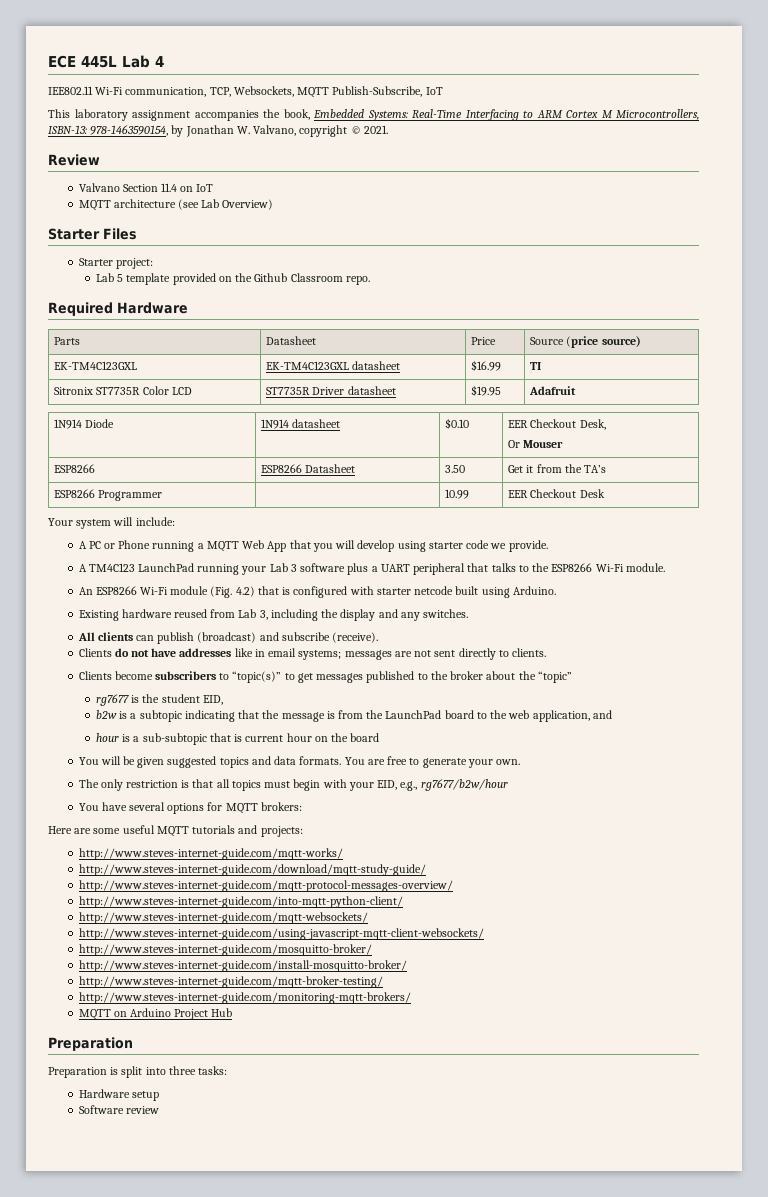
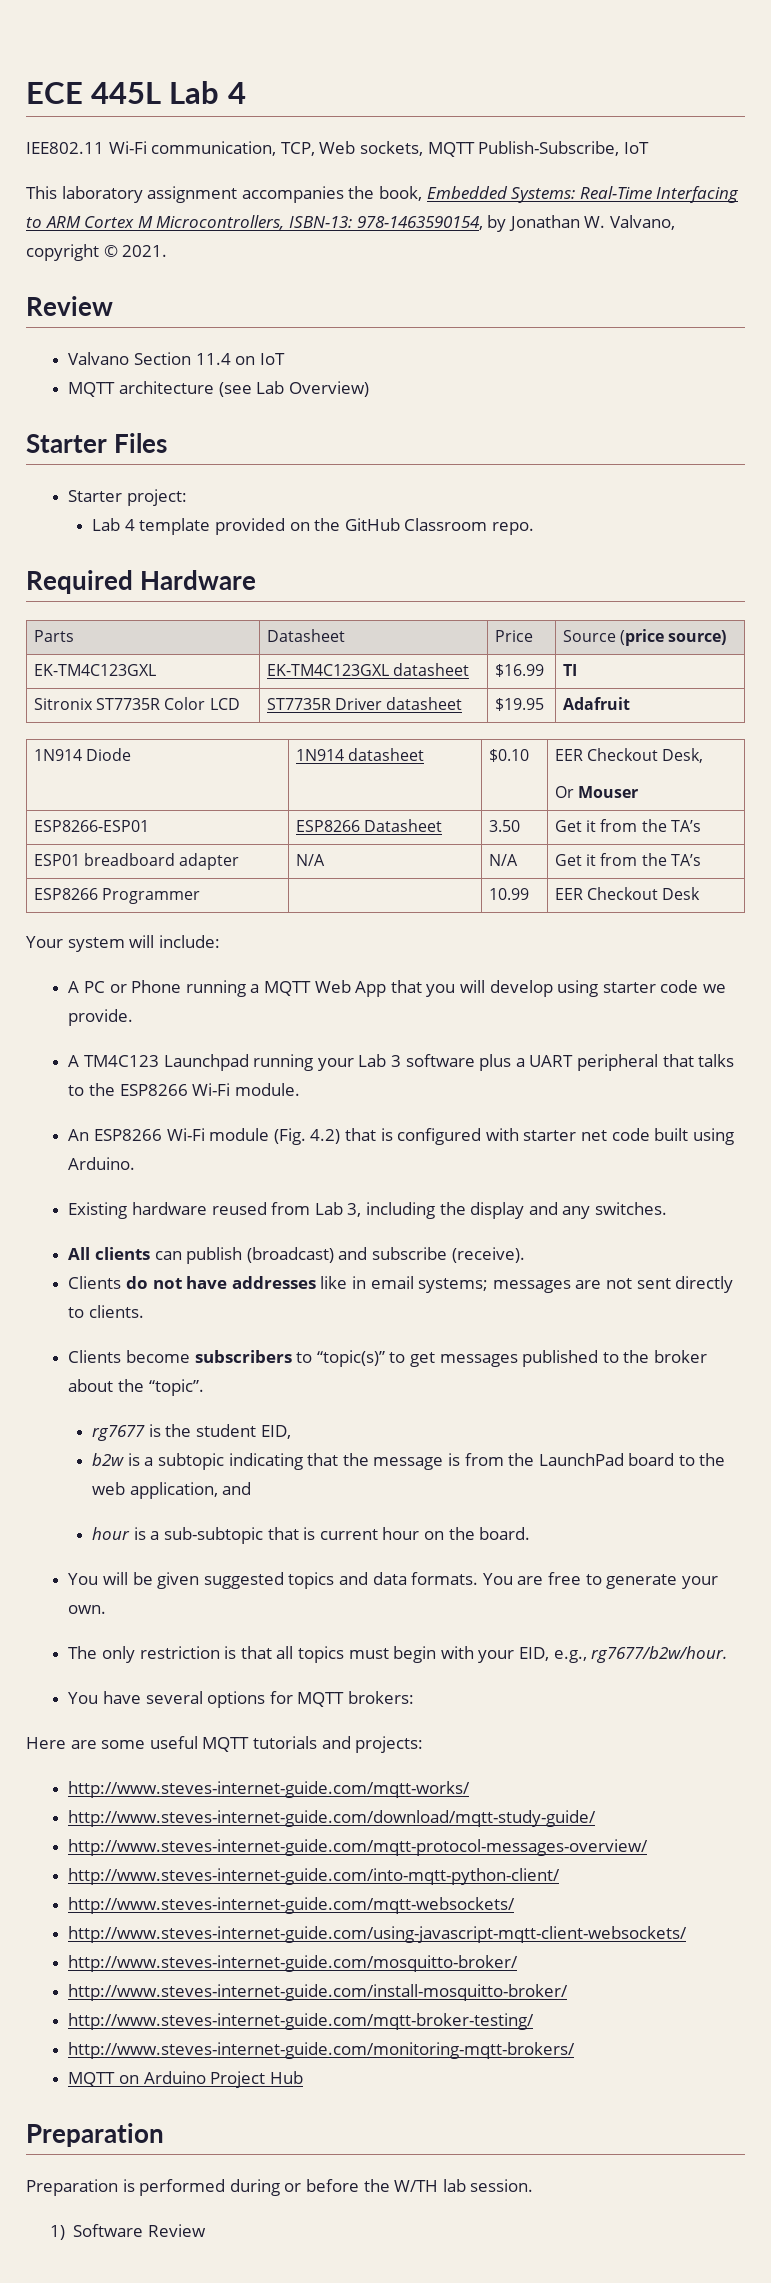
[233,86,294,97] Websockets, -> [319,141,423,156] Web sockets,
[117,274,124,282] 5 -> [124,519,135,531] 4
[254,273,288,282] Github -> [344,518,400,531] GitHub
[54,464,96,473] ESP8266 -> [33,820,149,832] ESP8266-ESP01
(607, 469) none -> [33,853,240,870] [295,854,325,866] [488,854,518,866] [554,853,701,866] // ESP01 breadboard adapter | N/A | N/A | Get it from the TA’s
[137,563,194,572] LaunchPad -> [163,1054,249,1071] Launchpad
[414,586,454,595] netcode -> [580,1128,650,1141] net code
[537,671,572,683] “topic” -> [148,1379,204,1396] “topic”.
[350,733,380,742] board -> [479,1527,531,1540] board.
[420,779,508,791] rg7677/b2w/hour -> [591,1646,728,1663] rg7677/b2w/hour.
[121,1066,228,1078] [78,1089,159,1101] [78,1105,159,1114] split into three tasks: // Hardware setup // Software review -> [139,2179,534,2196] [49,2224,207,2240] performed during or before the W/TH lab session. // 1) Software Review

